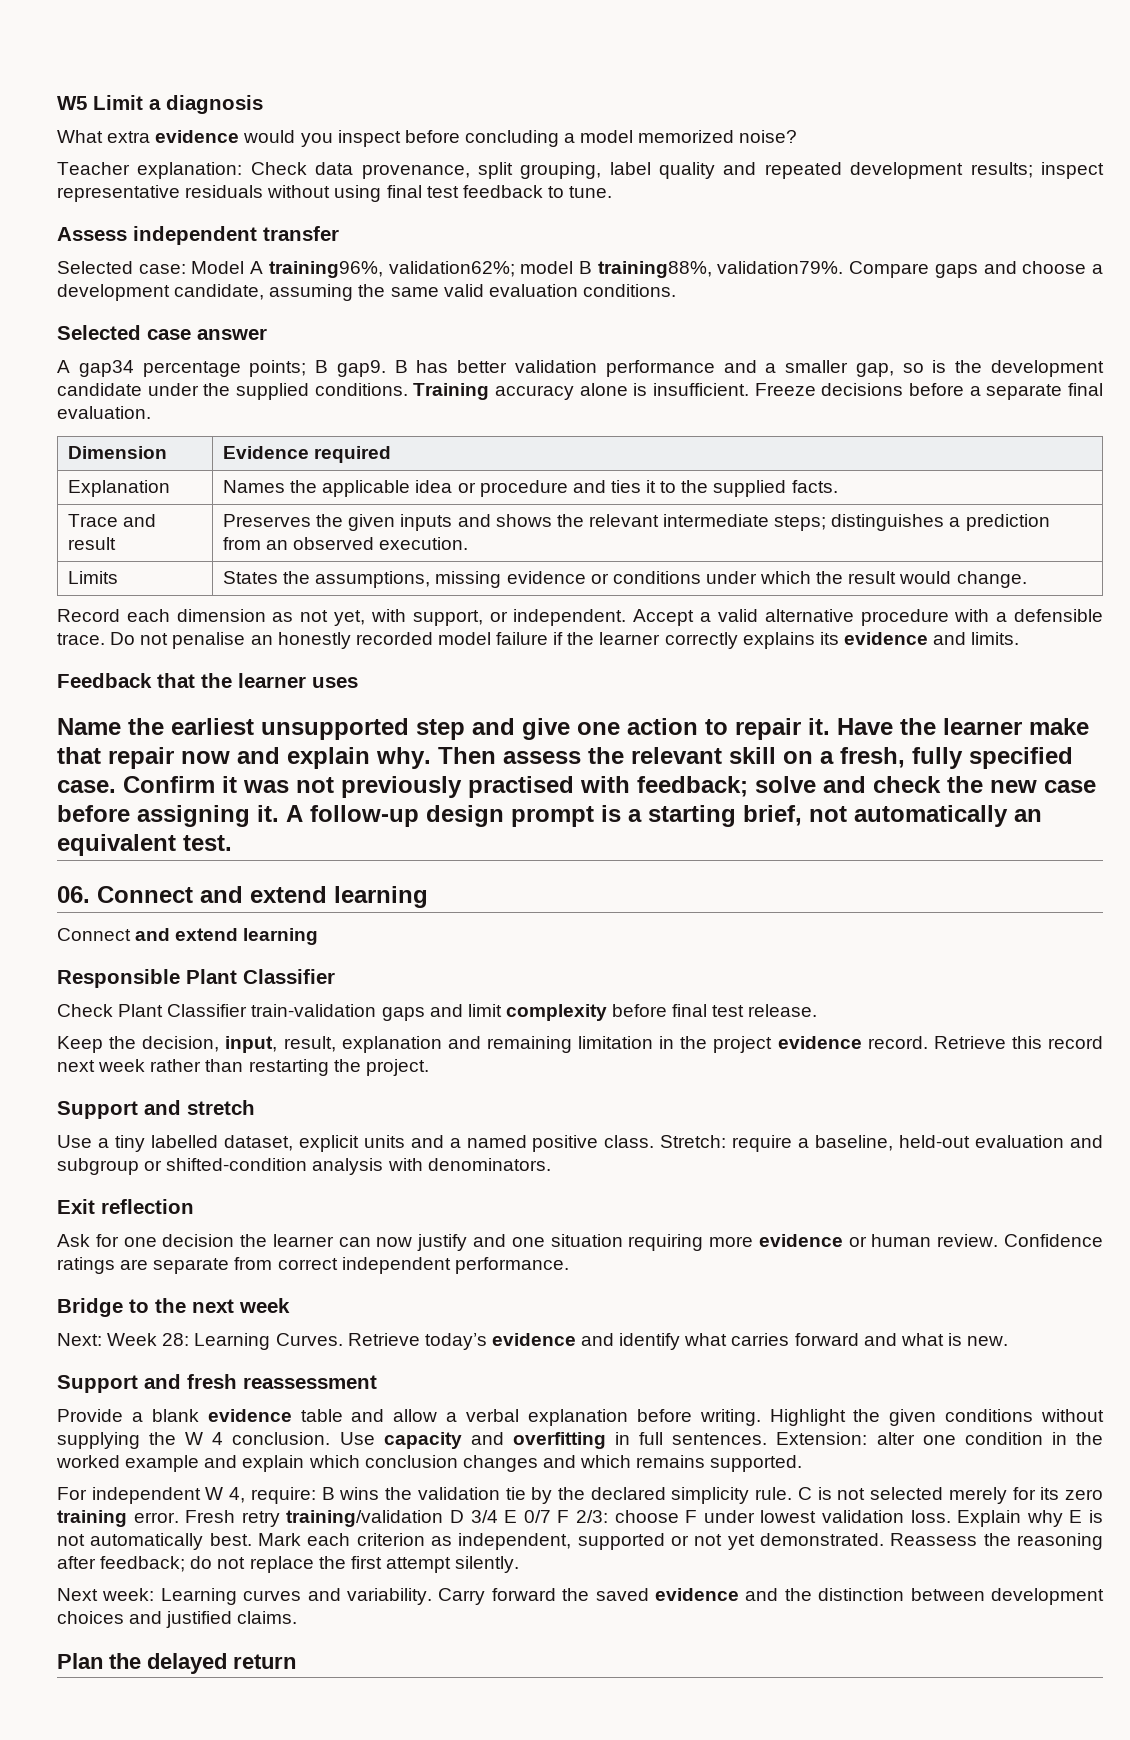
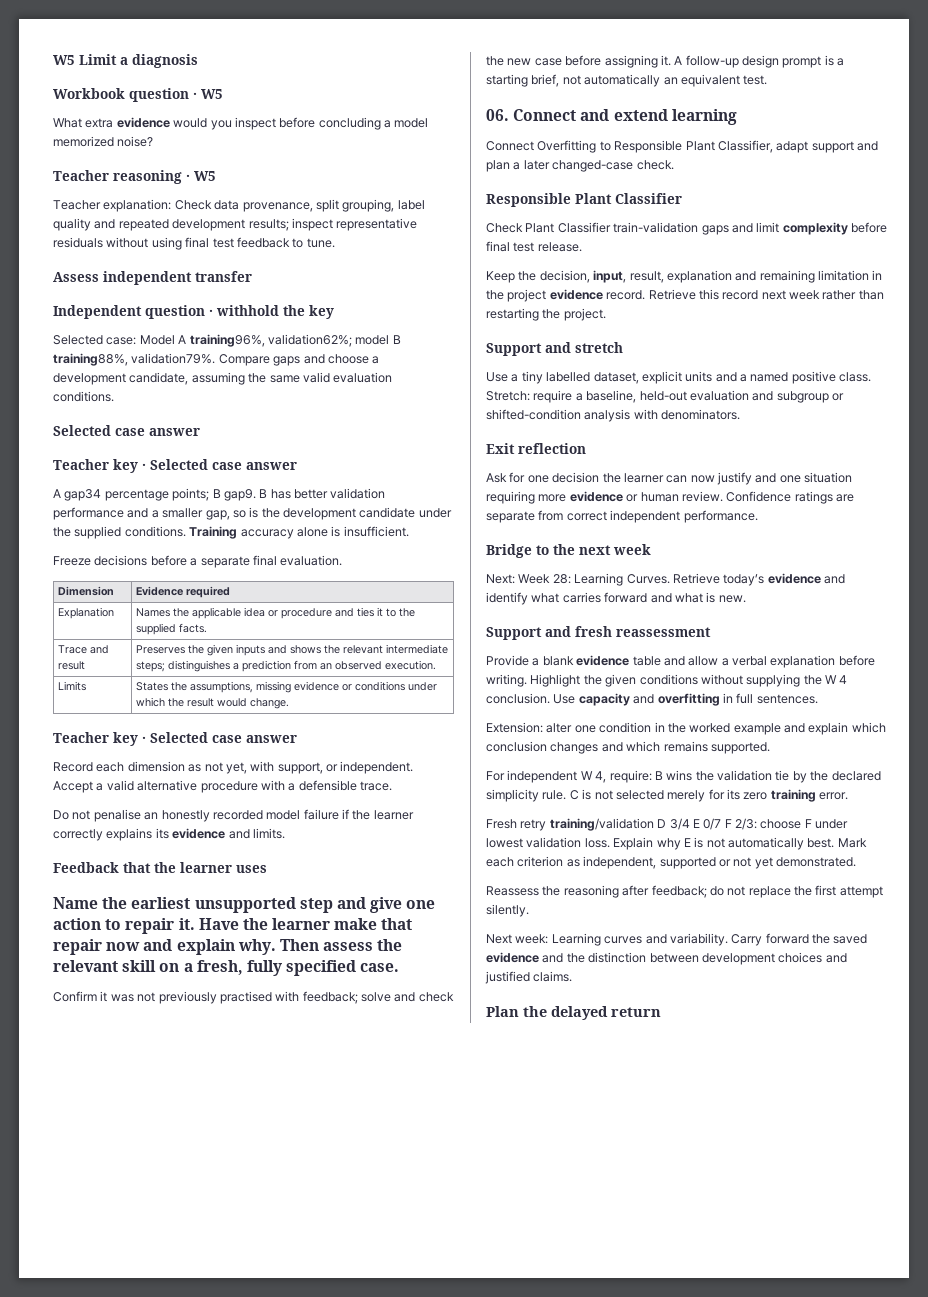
(263, 104) none -> [53,88,223,102] // Workbook question · W5
(798, 136) none -> [53,170,216,184] // Teacher reasoning · W5
(339, 233) none -> [53,305,334,319] // Independent question · withhold the key
(267, 334) none -> [53,459,297,473] // Teacher key · Selected case answer
(749, 389) none -> (409, 531) //
(1027, 579) none -> [53,732,297,746] // Teacher key · Selected case answer
(105, 639) none -> (392, 786) //
(116, 786) none -> (400, 967) //
[135,928,319,945] and extend learning -> [537,140,878,153] [486,160,674,172] Overfitting to Responsible Plant Classifier, adapt support and plan a later changed-case check.
(768, 1439) none -> (818, 699) //
(179, 1517) none -> (849, 796) //
(885, 1539) none -> (856, 862) //

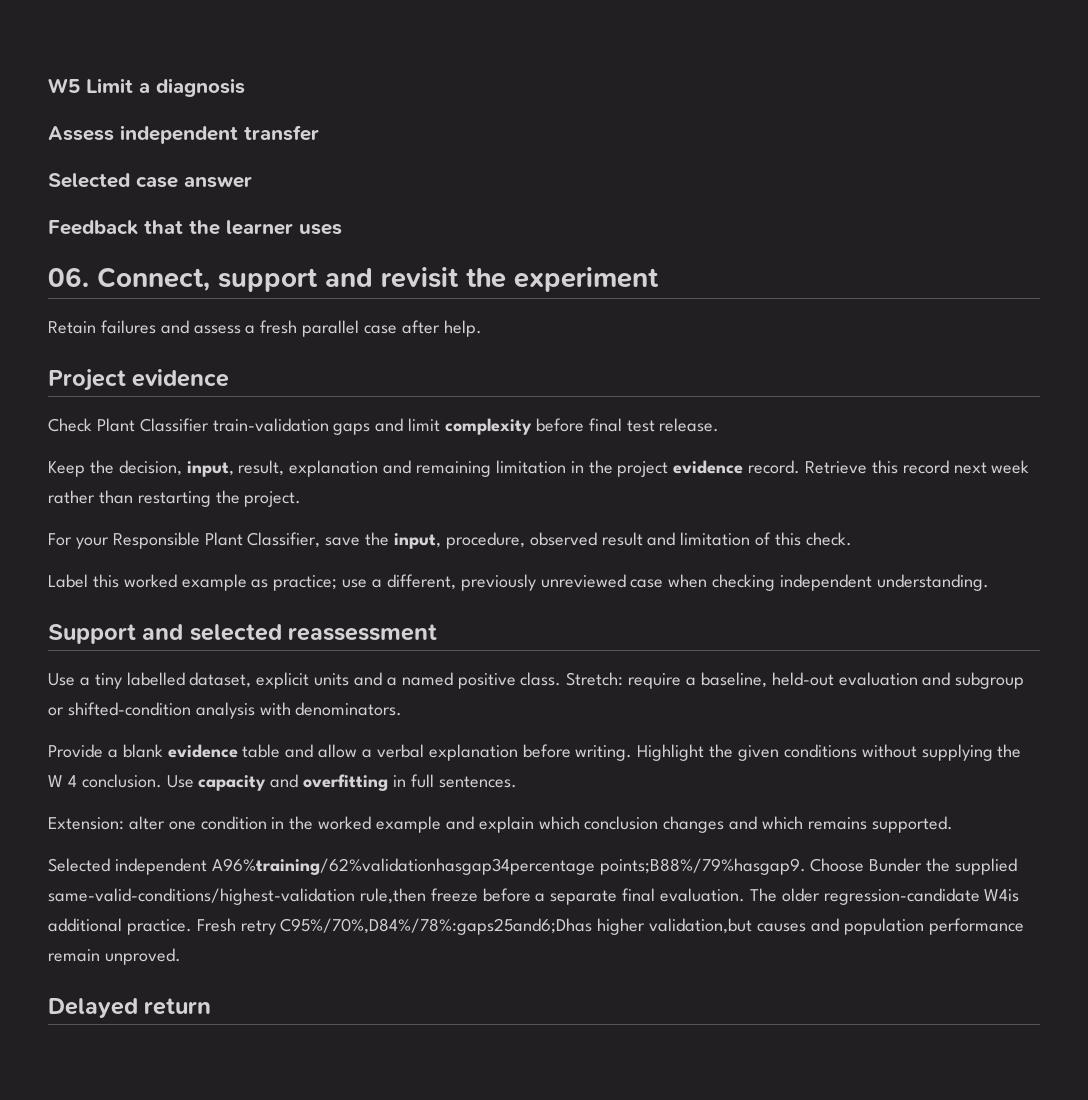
[53,88,223,102] [53,117,429,130] [53,136,154,147] [53,170,216,184] [53,199,425,212] [53,218,418,231] [53,237,335,250] [53,271,252,285] [53,305,334,319] [53,334,401,347] [53,353,380,366] [53,372,393,385] [53,391,114,402] [53,425,200,436] [53,459,297,473] [53,488,386,501] [53,507,452,520] [53,526,409,539] [53,555,343,568] [58,586,115,596] [136,586,231,598] [58,607,115,619] [136,607,416,619] [136,623,208,635] [58,645,110,654] [58,661,86,670] [136,644,449,656] [136,660,437,672] [58,681,87,691] [136,681,438,693] [136,697,290,709] [53,732,297,746] [53,761,414,774] [53,780,392,793] [53,809,414,822] [53,828,285,841] Workbook question · W5 // What extra evidence would you inspect before concluding a model memorized noise? // Teacher reasoning · W5 // Teacher explanation: Check data provenance, split grouping, label quality and repeated development results; inspect representative residuals without using final test feedback to tune. // Assess independent transfer // Independent question · withhold the key // Selected case: Model A training96%, validation62%; model B training88%, validation79%. Compare gaps and choose a development candidate, assuming the same valid evaluation conditions. // Selected case answer // Teacher key · Selected case answer // A gap34 percentage points; B gap9. B has better validation performance and a smaller gap, so is the development candidate under the supplied conditions. Training accuracy alone is insufficient. // Freeze decisions before a separate final evaluation. // Dimension | Evidence required // Explanation | Names the applicable idea or procedure and ties it to the supplied facts. // Trace and result | Preserves the given inputs and shows the relevant intermediate steps; distinguishes a prediction from an observed execution. // Limits | States the assumptions, missing evidence or conditions under which the result would change. // Teacher key · Selected case answer // Record each dimension as not yet, with support, or independent. Accept a valid alternative procedure with a defensible trace. // Do not penalise an honestly recorded model failure if the learner correctly explains its evidence and limits. -> [48,125,319,144] [48,173,252,188] Assess independent transfer // Selected case answer
[53,897,436,913] [53,918,413,934] [53,939,403,955] [53,960,400,976] [53,991,454,1004] [486,55,845,68] [486,74,768,87] [486,109,737,125] [486,140,878,153] [486,160,674,172] [486,193,682,207] Name the earliest unsupported step and give one action to repair it. Have the learner make that repair now and explain why. Then assess the relevant skill on a fresh, fully specified case. // Confirm it was not previously practised with feedback; solve and check the new case before assigning it. A follow-up design prompt is a starting brief, not automatically an equivalent test. // 06. Connect and extend learning // Connect Overfitting to Responsible Plant Classifier, adapt support and plan a later changed-case check. // Responsible Plant Classifier -> [48,267,659,292] [48,320,482,337] [48,369,230,391] 06. Connect, support and revisit the experiment // Retain failures and assess a fresh parallel case after help. // Project evidence
[486,342,623,356] // Support and stretch -> [48,532,852,549] [48,574,989,591] [48,624,438,644] // For your Responsible Plant Classifier, save the input, procedure, observed result and limitation of this check. // Label this worked example as practice; use a different, previously unreviewed case when checking independent understanding. // Support and selected reassessment
[486,443,586,454] [486,472,853,485] [486,491,854,504] [486,510,758,523] [486,544,651,558] [486,573,845,586] [486,592,746,605] [486,626,711,640] // Exit reflection // Ask for one decision the learner can now justify and one situation requiring more evidence or human review. Confidence ratings are separate from correct independent performance. // Bridge to the next week // Next: Week 28: Learning Curves. Retrieve today’s evidence and identify what carries forward and what is new. // Support and fresh reassessment -> (403, 709) none
[486,770,881,783] [486,789,849,802] [486,818,849,831] [486,837,867,850] [486,856,856,869] [486,885,883,898] [486,904,529,917] [486,933,868,946] [486,952,847,965] [485,971,573,984] [486,1006,608,1020] For independent W 4, require: B wins the validation tie by the declared simplicity rule. C is not selected merely for its zero training error. // Fresh retry training/validation D 3/4 E 0/7 F 2/3: choose F under lowest validation loss. Explain why E is not automatically best. Mark each criterion as independent, supported or not yet demonstrated. // Reassess the reasoning after feedback; do not replace the first attempt silently. // Next week: Learning curves and variability. Carry forward the saved evidence and the distinction between development choices and justified claims. // Plan the delayed -> [48,858,1018,875] [48,888,1020,905] [48,918,1024,935] [48,948,181,965] [48,998,138,1018] Selected independent A96%training/62%validationhasgap34percentage points;B88%/79%hasgap9. Choose Bunder the supplied same-valid-conditions/highest-validation rule,then freeze before a separate final evaluation. The older regression-candidate W4is additional practice. Fresh retry C95%/70%,D84%/78%:gaps25and6;Dhas higher validation,but causes and population performance remain unproved. // Delayed

